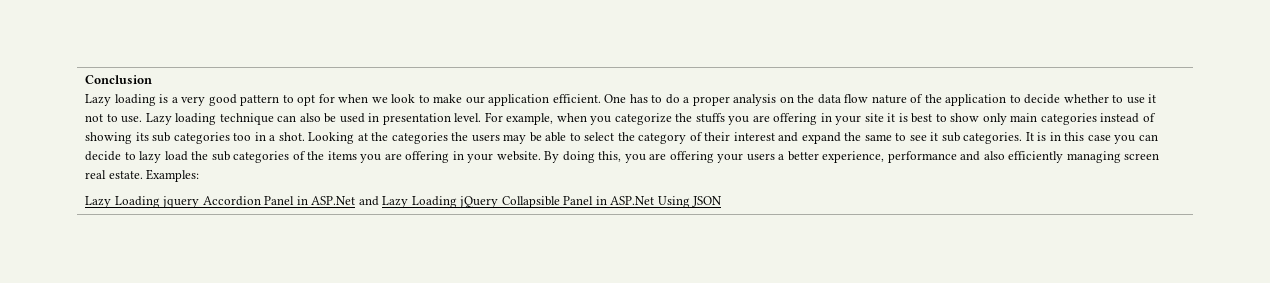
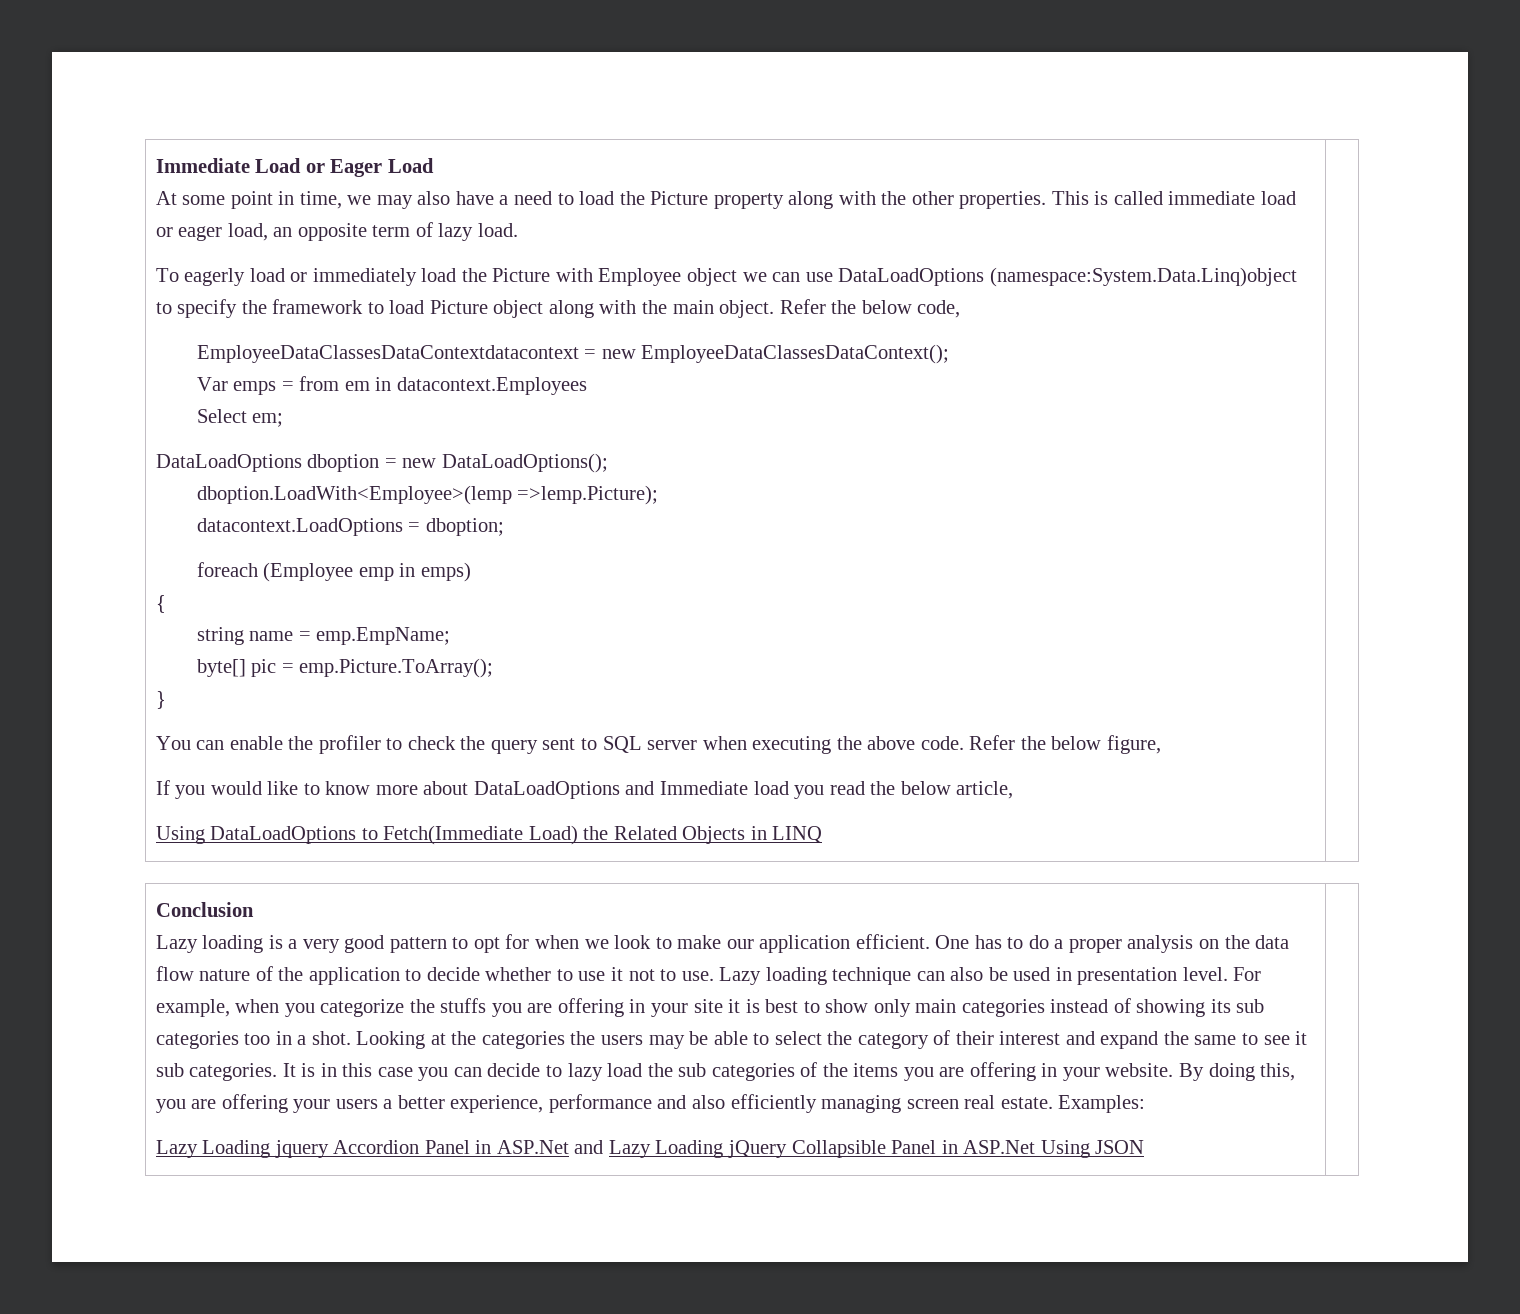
(85, 79) none -> [155,158,434,177] [155,191,1297,209] [155,222,518,241] [155,267,1297,287] [155,299,961,318] [196,344,950,364] [196,376,587,395] [196,409,284,427] [155,453,608,473] [196,485,659,505] [196,518,504,536] [196,562,471,582] [155,595,166,613] [196,627,451,645] [196,658,494,678] [155,691,166,709] [155,735,1161,754] [155,780,1014,799] [155,825,823,845] Immediate Load or Eager Load // At some point in time, we may also have a need to load the Picture property along with the other properties. This is called immediate load or eager load, an opposite term of lazy load. // To eagerly load or immediately load the Picture with Employee object we can use DataLoadOptions (namespace:System.Data.Linq)object to specify the framework to load Picture object along with the main object. Refer the below code, // EmployeeDataClassesDataContextdatacontext = new EmployeeDataClassesDataContext(); // Var emps = from em in datacontext.Employees // Select em; // DataLoadOptions dboption = new DataLoadOptions(); // dboption.LoadWith<Employee>(lemp =>lemp.Picture); // datacontext.LoadOptions = dboption; // foreach (Employee emp in emps) // { // string name = emp.EmpName; // byte[] pic = emp.Picture.ToArray(); // } // You can enable the profiler to check the query sent to SQL server when executing the above code. Refer the below figure, // If you would like to know more about DataLoadOptions and Immediate load you read the below article, // Using DataLoadOptions to Fetch(Immediate Load) the Related Objects in LINQ | //

